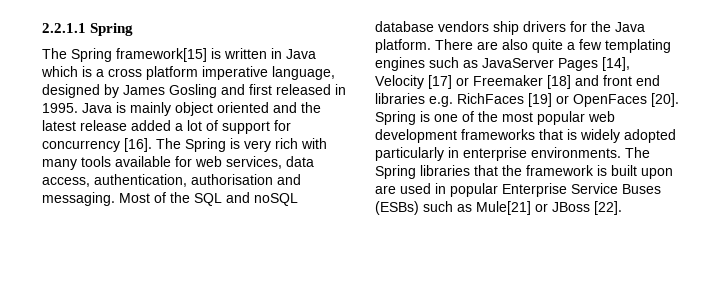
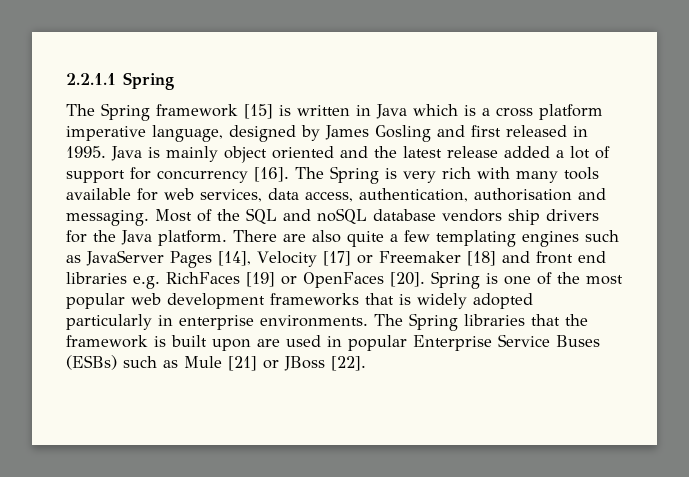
[116,48,207,62] framework[15] -> [156,104,273,119] framework [15]
[476,201,531,215] Mule[21] -> [184,356,257,371] Mule [21]

